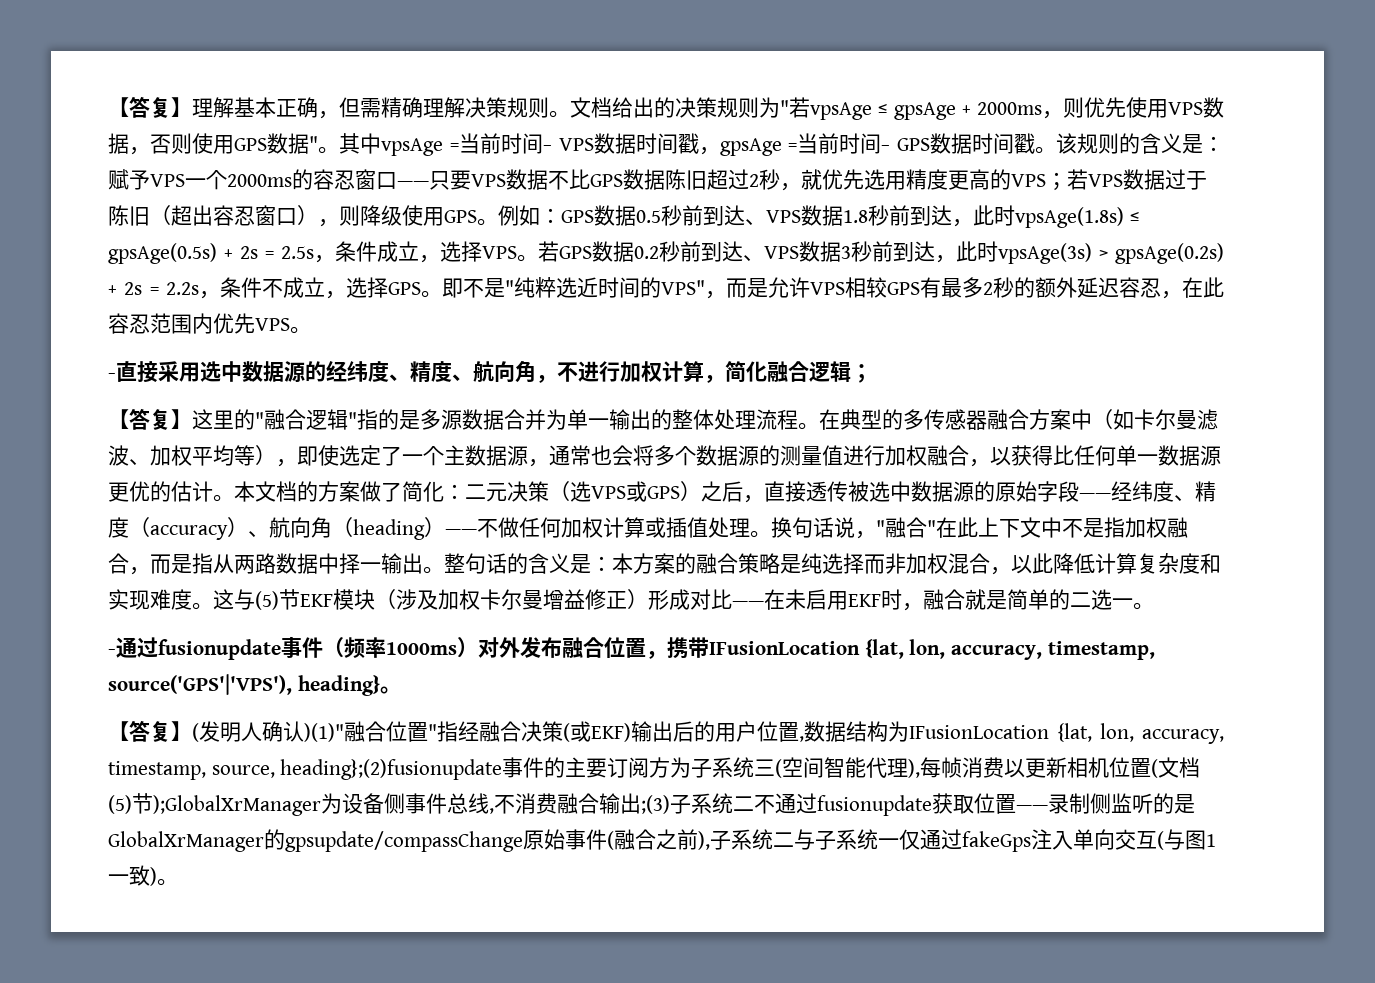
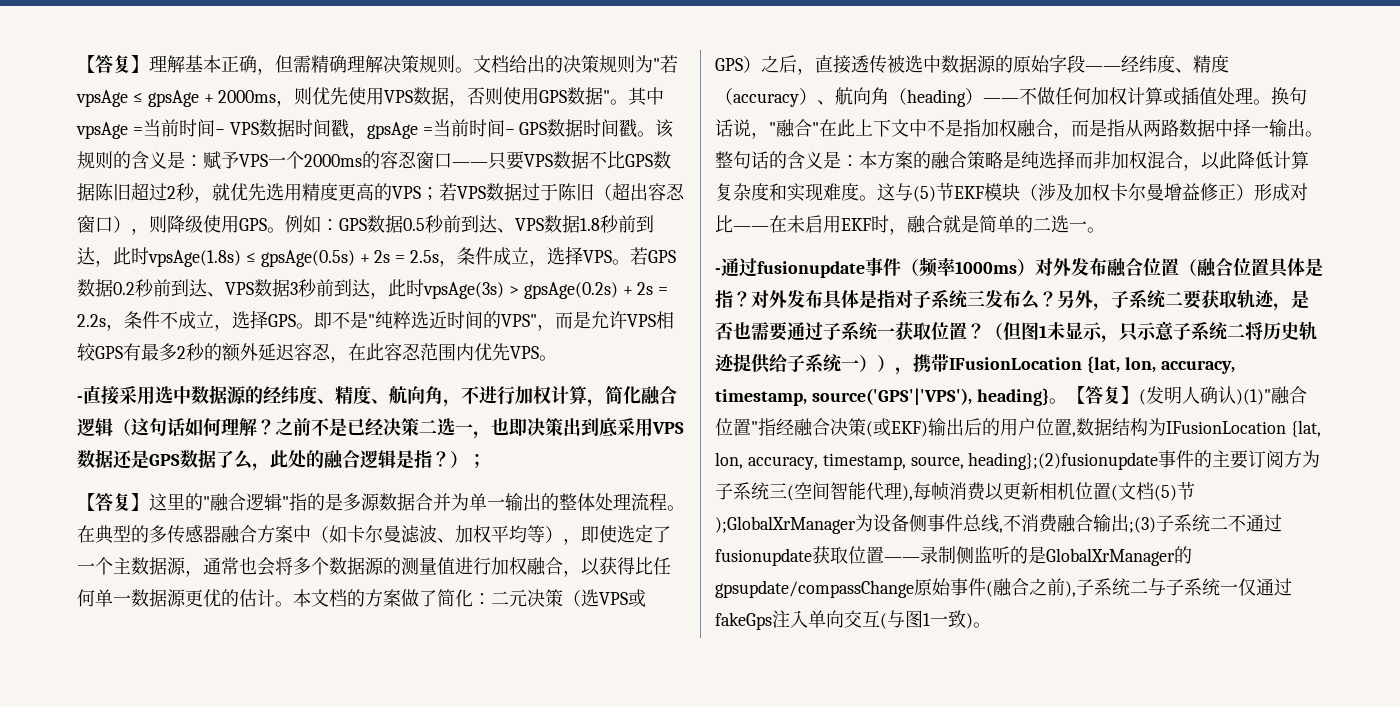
(851, 371) none -> [113,418,684,439] [77,449,468,471] （这句话如何理解？之前不是已经决策二选一，也即决策出到底采用VPS数据还是GPS数据了么，此处的融合逻辑是指？）
(646, 648) none -> [1179,258,1323,278] [715,289,1309,311] [715,321,1317,343] [715,353,895,374] （融合位置具体是指？对外发布具体是指对子系统三发布么？另外，子系统二要获取轨迹，是否也需要通过子系统一获取位置？（但图1未显示，只示意子系统二将历史轨迹提供给子系统一））
(401, 690) // -> (1067, 401) none

